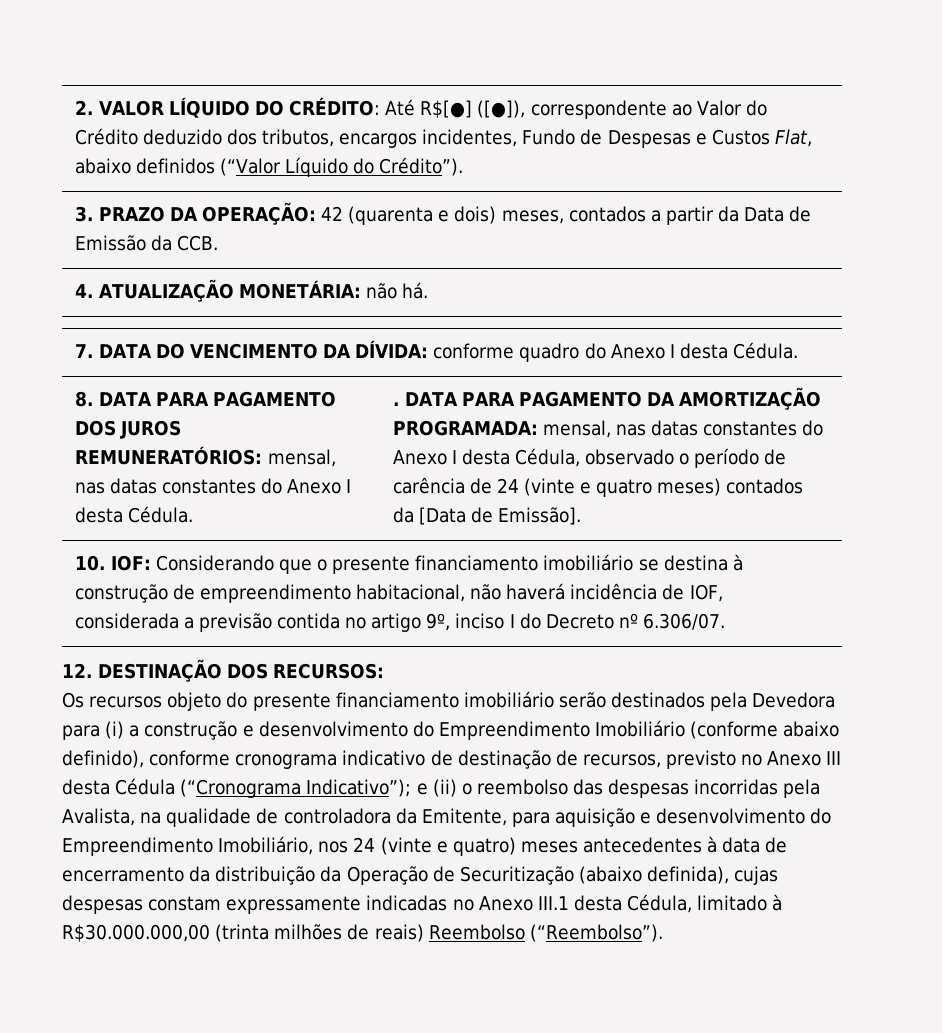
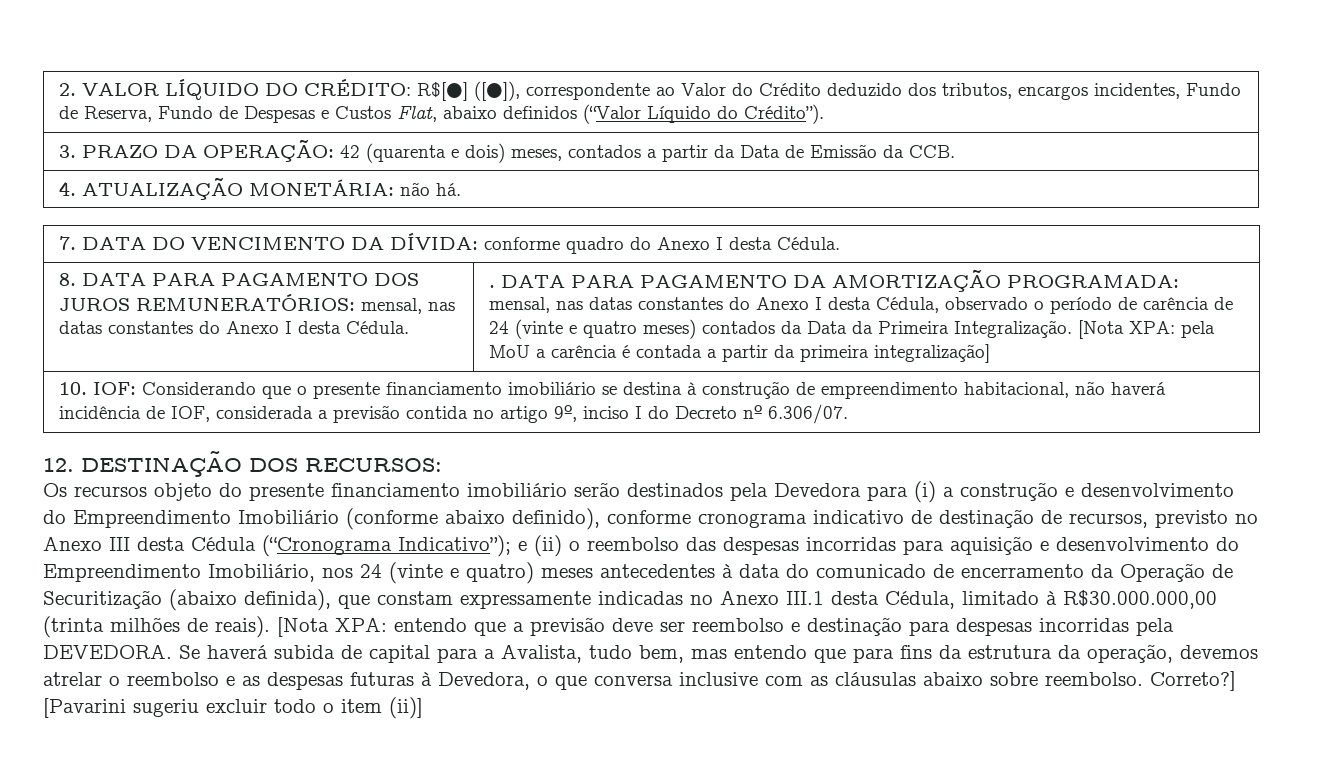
[385,99,416,116] Até -> (411, 87) none
(603, 137) none -> [83,106,238,122] Reserva, Fundo de
[418,507,581,525] [Data de Emissão]. -> [806,320,1215,339] [488,344,990,363] Data da Primeira Integralização. [Nota XPA: pela MoU a carência é contada a partir da primeira integralização]
[783,779,821,798] [62,808,507,827] pela Avalista, na qualidade de controladora da Emitente, -> (896, 544) none
(761, 845) none -> [786,564,926,578] do comunicado
[215,866,342,885] distribuição da -> (1114, 571) none
[734,866,779,885] [62,895,143,914] cujas despesas -> [338,595,370,609] que
[374,924,663,942] reais) Reembolso (“Reembolso”). -> [215,616,1174,638] [43,644,1258,663] [43,671,1236,691] [43,697,423,719] reais). [Nota XPA: entendo que a previsão deve ser reembolso e destinação para despesas incorridas pela DEVEDORA. Se haverá subida de capital para a Avalista, tudo bem, mas entendo que para fins da estrutura da operação, devemos atrelar o reembolso e as despesas futuras à Devedora, o que conversa inclusive com as cláusulas abaixo sobre reembolso. Correto?] [Pavarini sugeriu excluir todo o item (ii)]

